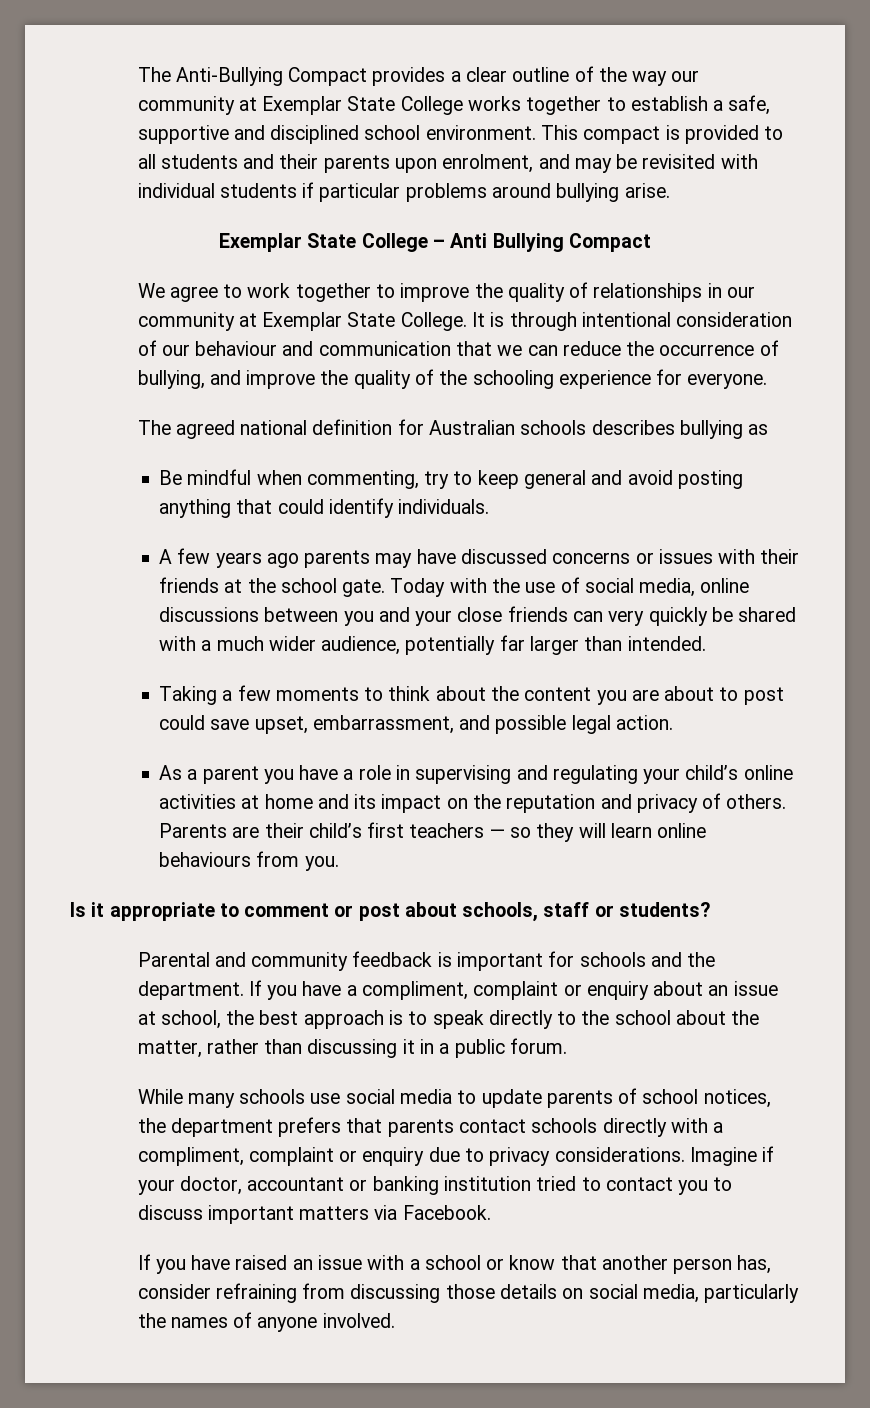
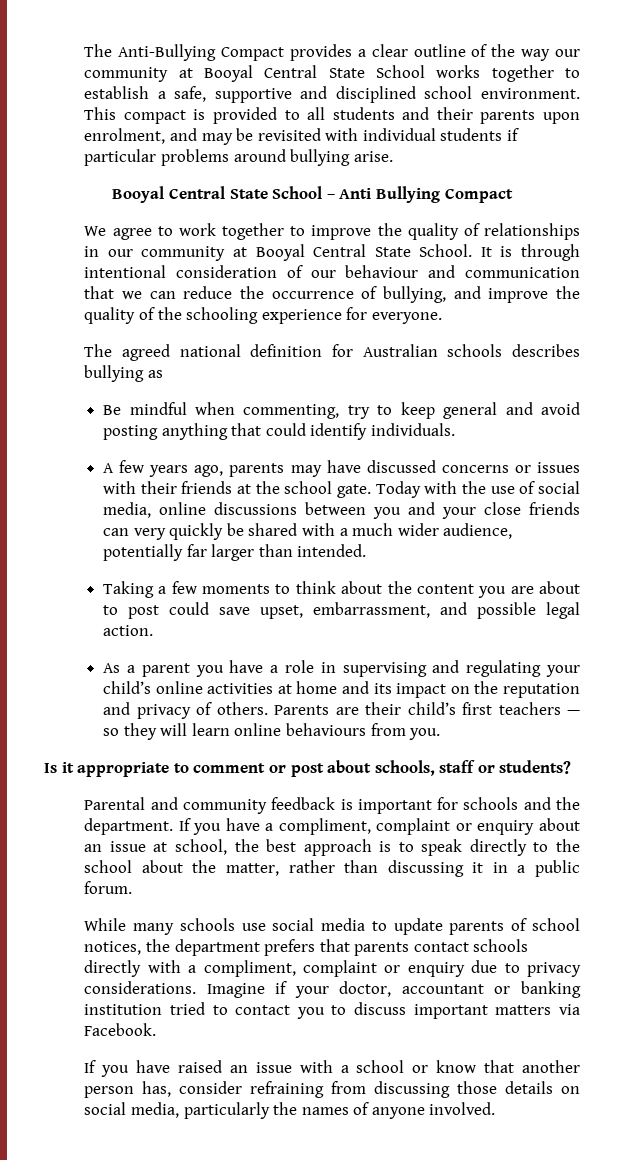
[262,96,463,115] Exemplar State College -> [204,65,426,82] Booyal Central State School
[219,233,428,252] Exemplar State College -> [112,186,323,203] Booyal Central State School
[262,312,467,331] Exemplar State College. -> [255,244,473,261] Booyal Central State School.
[266,553,299,568] ago -> [194,465,224,477] ago,

